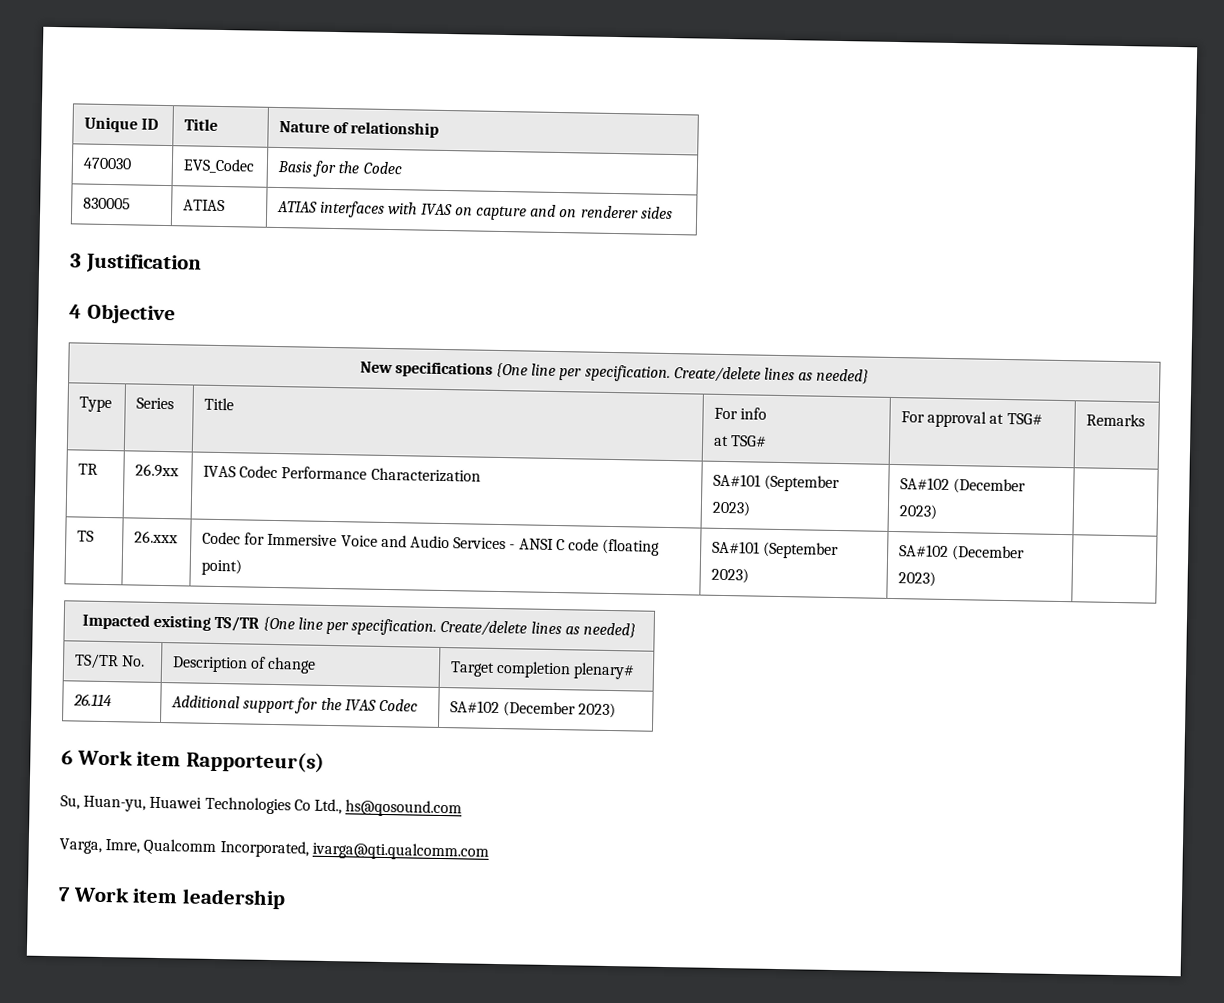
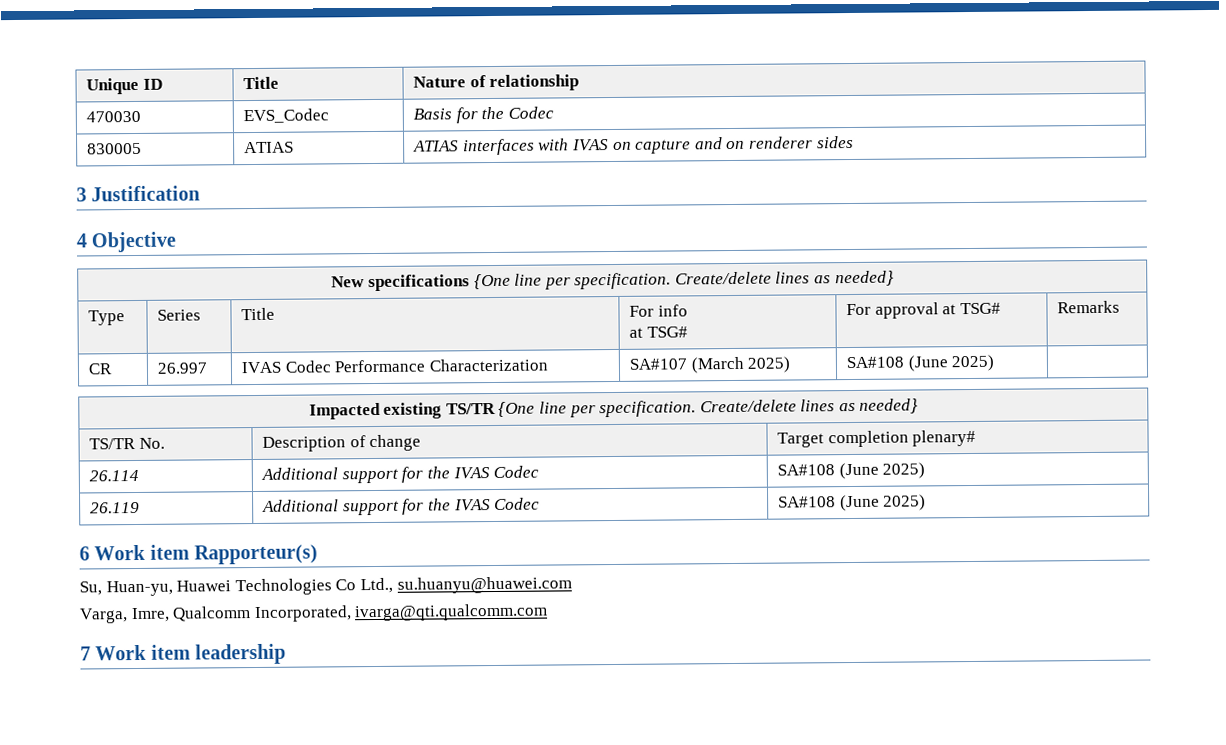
[78,463,99,475] [135,463,180,478] TR | 26.9xx -> [88,363,113,375] [157,362,208,374] CR | 26.997
[713,473,841,493] [712,500,752,517] [900,477,1027,495] [899,504,938,520] [77,530,95,542] [134,530,179,544] [202,531,661,556] [201,558,243,576] [712,540,840,560] [711,567,750,584] [899,544,1026,562] [898,571,937,587] SA#101 (September 2023) | SA#102 (December 2023) | // TS | 26.xxx | Codec for Immersive Voice and Audio Services - ANSI C code (floating point) | SA#101 (September 2023) | SA#102 (December 2023) -> [629,356,792,374] [846,354,995,372] SA#107 (March 2025) | SA#108 (June 2025)
[450,700,617,719] SA#102 (December 2023) -> [777,462,926,480] [90,501,141,514] [262,497,541,516] [778,494,927,512] SA#108 (June 2025) // 26.119 | Additional support for the IVAS Codec | SA#108 (June 2025)
[345,799,463,818] hs@qosound.com -> [396,576,572,594] su.huanyu@huawei.com

